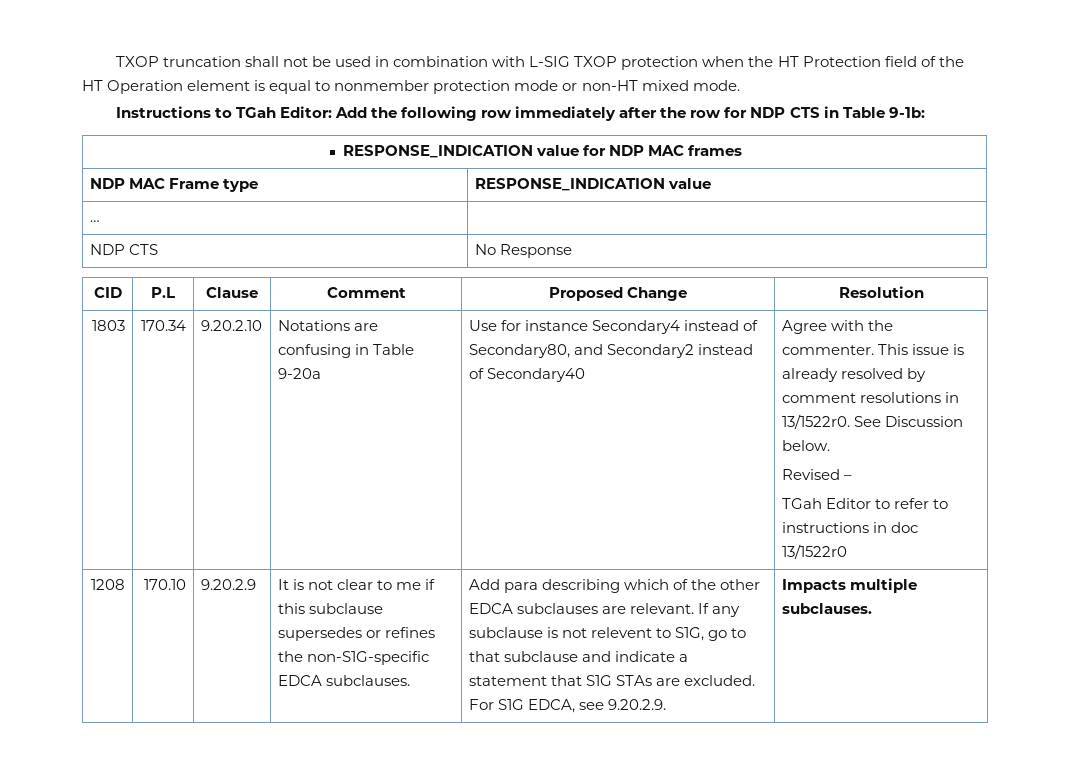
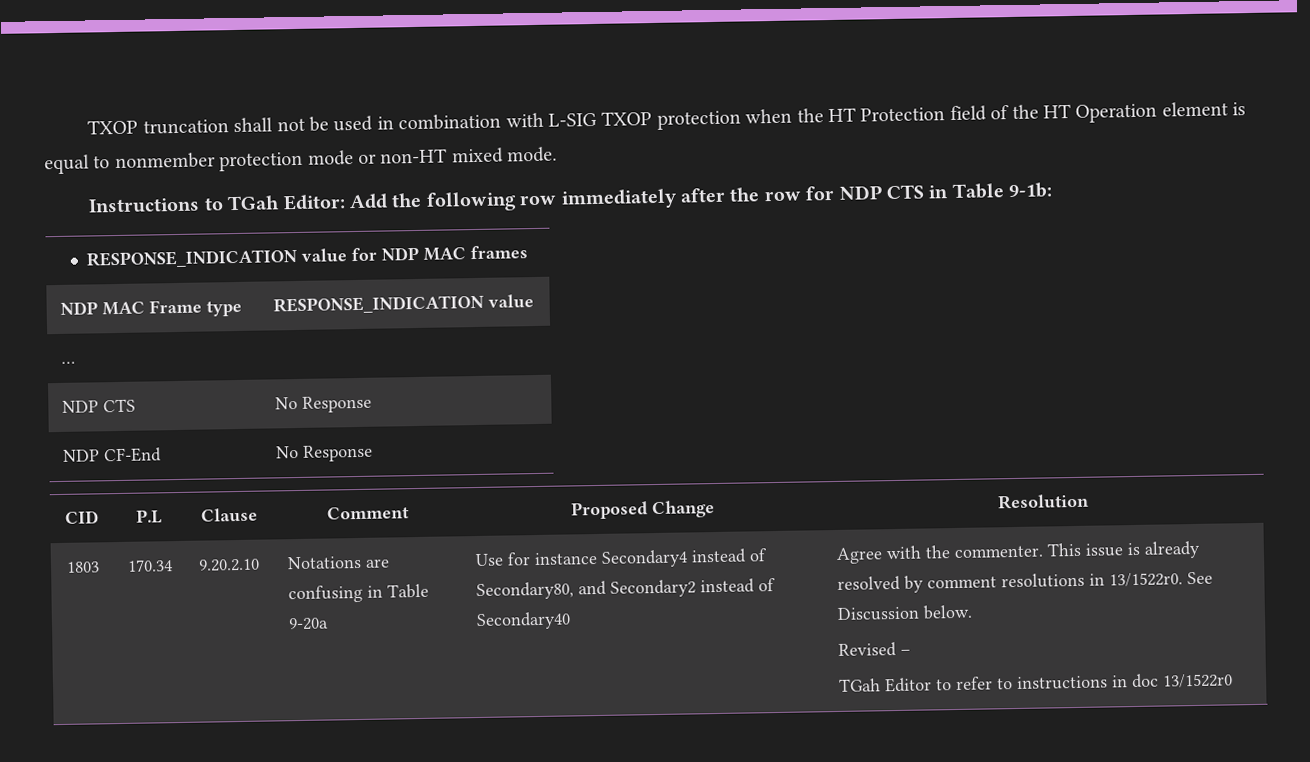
(572, 251) none -> [62,447,162,463] [275,444,373,462] // NDP CF-End | No Response
[91,579,126,590] [144,579,187,590] [200,579,256,590] [277,579,435,590] [277,603,383,614] [277,627,435,641] [277,651,429,665] [277,675,410,686] [468,579,760,593] [468,603,740,617] [468,627,746,641] [468,651,688,662] [468,675,755,686] [468,699,666,713] [781,578,917,593] [781,603,872,614] // 1208 | 170.10 | 9.20.2.9 | It is not clear to me if this subclause supersedes or refines the non-S1G-specific EDCA subclauses. | Add para describing which of the other EDCA subclauses are relevant. If any subclause is not relevent to S1G, go to that subclause and indicate a statement that S1G STAs are excluded. For S1G EDCA, see 9.20.2.9. | Impacts multiple subclauses. -> (1233, 680) none

